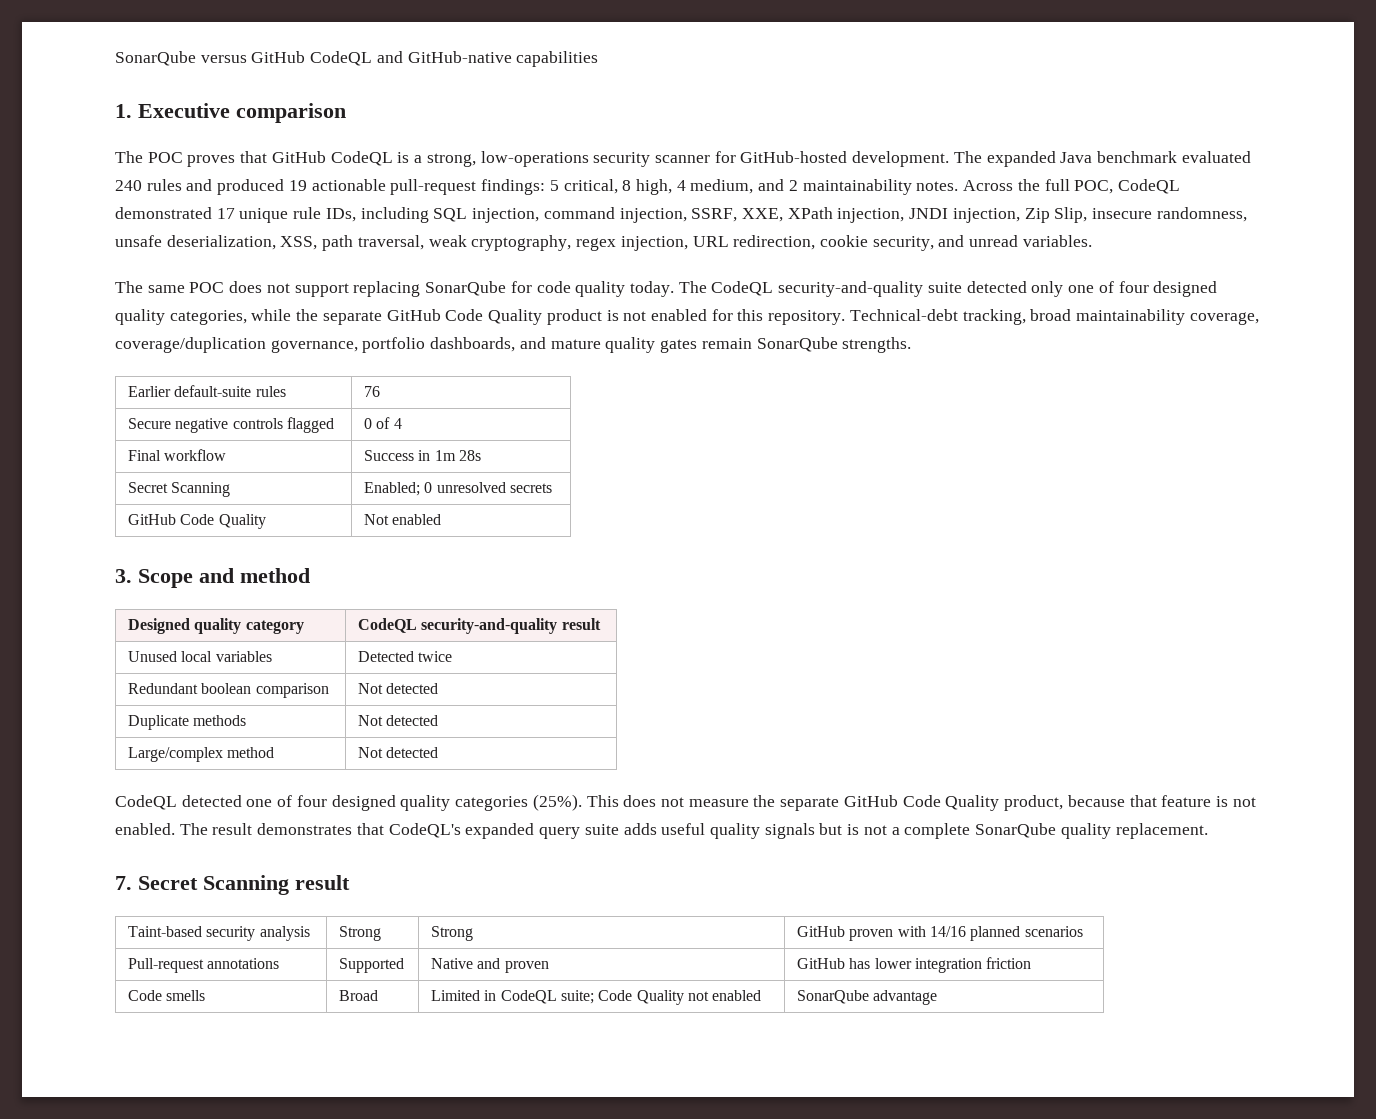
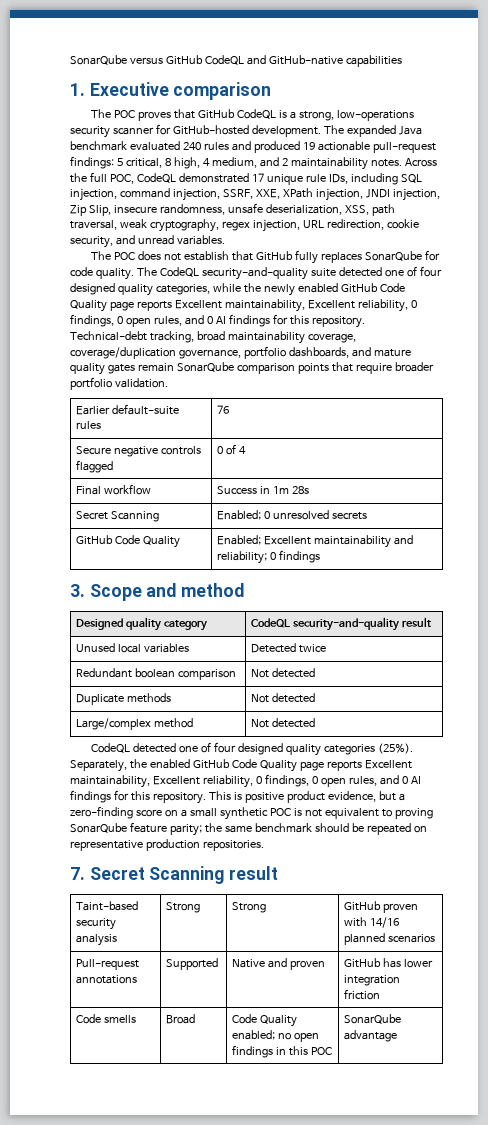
[147,285,185,293] same -> (112, 255) none
[294,281,421,297] support replacing -> [184,250,363,264] establish that GitHub fully replaces
[575,281,674,297] quality today. -> [95,268,134,280] quality.
[1031,281,1064,297] only -> (382, 272) none
[322,309,707,325] separate GitHub Code Quality product is not enabled -> [263,283,405,296] [70,299,417,312] [70,314,270,327] newly enabled GitHub Code Quality page reports Excellent maintainability, Excellent reliability, 0 findings, 0 open rules, and 0 AI findings
[842,337,912,353] strengths. -> [236,362,434,374] [70,377,168,390] comparison points that require broader portfolio validation.
[364,514,442,525] Not enabled -> [217,535,414,548] [217,550,321,564] Enabled; Excellent maintainability and reliability; 0 findings
[586,795,1256,811] [115,823,1208,839] This does not measure the separate GitHub Code Quality product, because that feature is not enabled. The result demonstrates that CodeQL's expanded query suite adds useful quality signals but is not a complete SonarQube quality replacement. -> [70,759,412,772] [70,774,421,788] [70,790,405,804] [70,806,433,820] [70,822,427,836] [70,839,264,851] Separately, the enabled GitHub Code Quality page reports Excellent maintainability, Excellent reliability, 0 findings, 0 open rules, and 0 AI findings for this repository. This is positive product evidence, but a zero-finding score on a small synthetic POC is not equivalent to proving SonarQube feature parity; the same benchmark should be repeated on representative production repositories.
[431,990,762,1005] Limited in CodeQL suite; Code Quality not enabled -> [232,1014,298,1027] [232,1030,320,1042] [232,1045,333,1058] Code Quality enabled; no open findings in this POC

